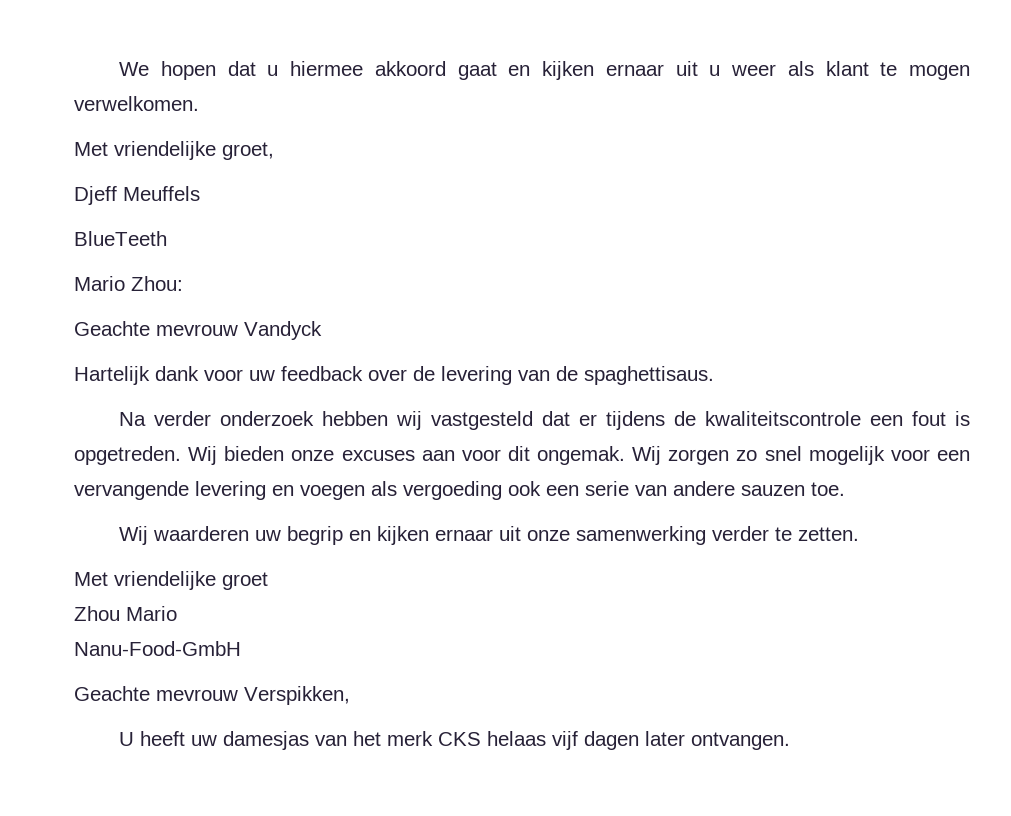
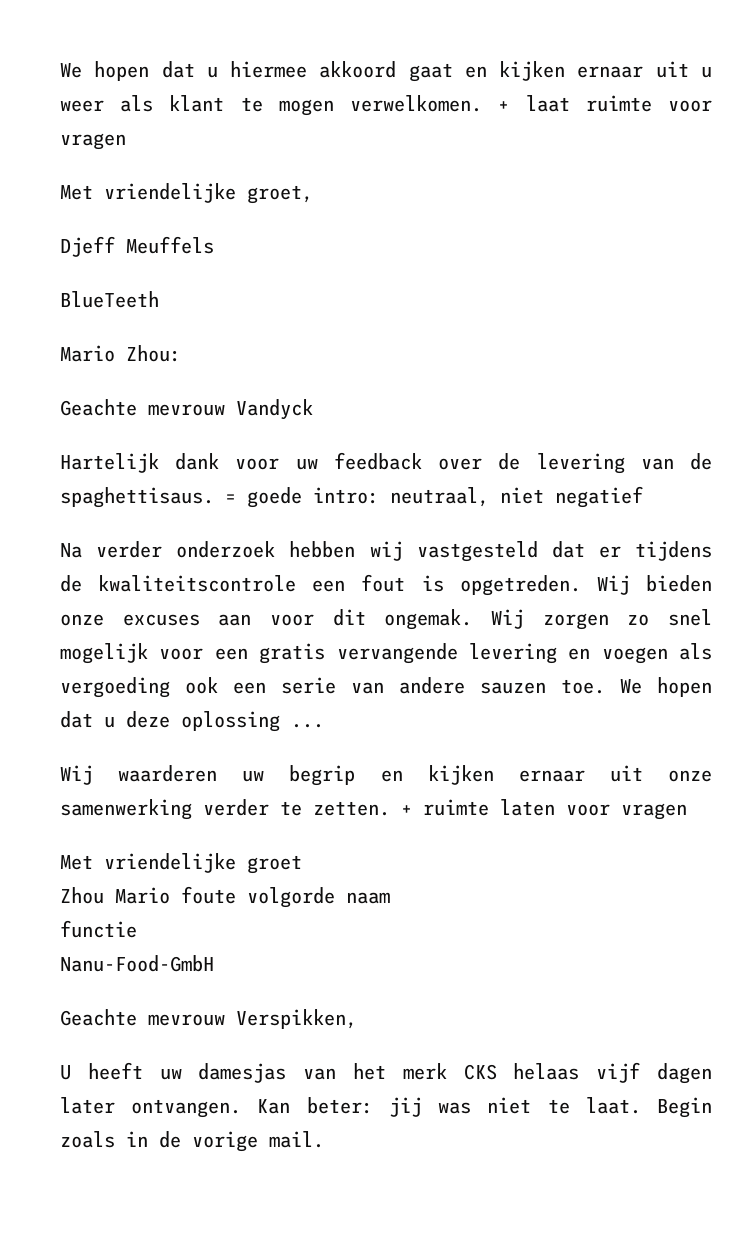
(199, 103) none -> [498,95,712,112] [60,133,126,150] + laat ruimte voor vragen
(714, 375) none -> [225,486,643,508] = goede intro: neutraal, niet negatief
(970, 455) none -> [259,643,326,664] gratis
(845, 489) none -> [620,677,712,697] [60,711,324,732] We hopen dat u deze oplossing ...
(860, 534) none -> [401,799,687,820] + ruimte laten voor vragen
(177, 613) none -> [181,886,390,908] [60,920,137,938] foute volgorde naam // functie
(791, 741) none -> [257,1097,712,1118] [60,1131,324,1152] Kan beter: jij was niet te laat. Begin zoals in de vorige mail.

